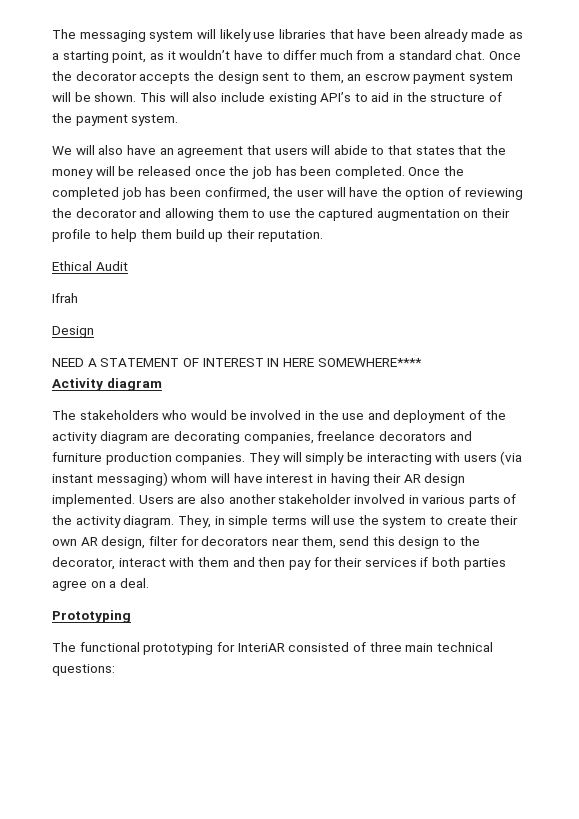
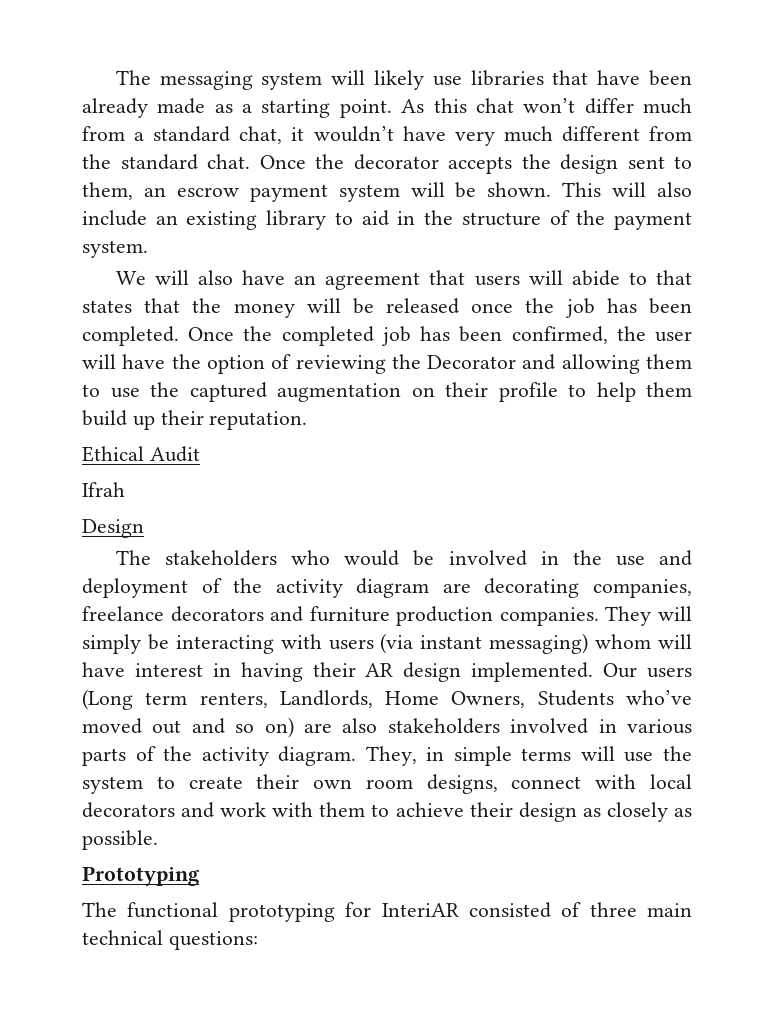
[112,50,280,63] point, as it wouldn’t have to -> [339,98,576,118] point. As this chat won’t
(452, 55) none -> [239,126,693,146] [82,154,198,170] chat, it wouldn’t have very much different from the standard
[268,92,352,105] existing API’s -> [155,210,327,230] an existing library
[75,208,137,218] decorator -> [427,355,517,369] Decorator
[52,358,422,367] [52,378,162,391] // NEED A STATEMENT OF INTEREST IN HERE SOMEWHERE**** // Activity diagram -> (144, 528) none
[138,494,352,504] Users are also another stakeholder -> [603,663,693,678] [82,689,693,710] [82,717,500,738] Our users (Long term renters, Landlords, Home Owners, Students who’ve moved out and so on) are also stakeholders
[80,536,480,549] [52,557,506,570] [52,578,149,591] AR design, filter for decorators near them, send this design to the decorator, interact with them and then pay for their services if both parties agree on a deal. -> [365,774,692,794] [82,802,692,822] [82,830,158,850] room designs, connect with local decorators and work with them to achieve their design as closely as possible.

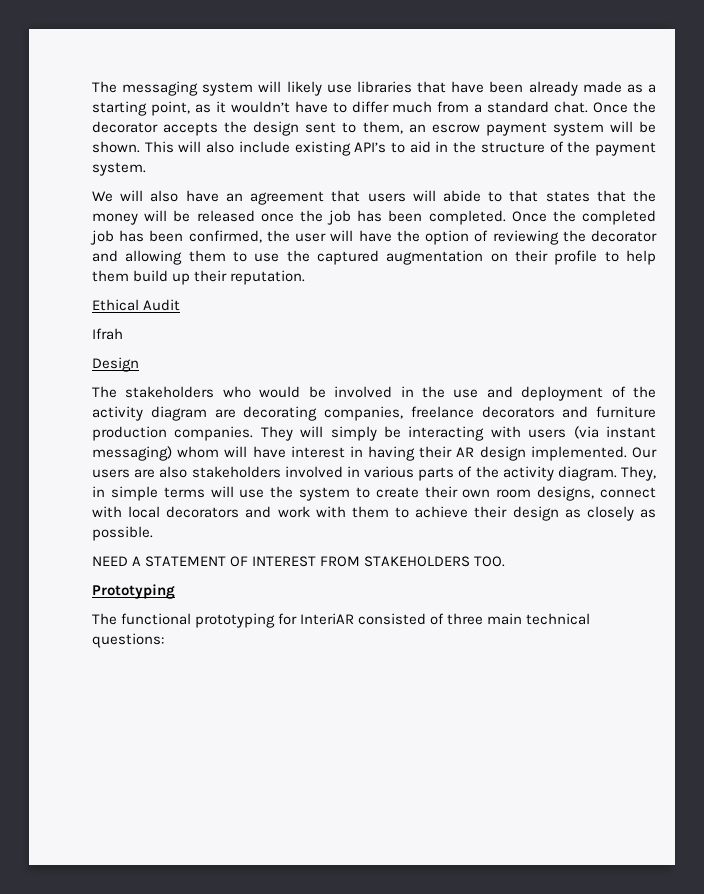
[339,98,576,118] point. As this chat won’t -> [150,101,347,116] point, as it wouldn’t have to
[239,126,693,146] [82,154,198,170] chat, it wouldn’t have very much different from the standard -> (550, 107) none
[155,210,327,230] an existing library -> [294,141,387,156] existing API’s
[427,355,517,369] Decorator -> [591,230,657,242] decorator
[82,689,693,710] [82,717,294,738] (Long term renters, Landlords, Home Owners, Students who’ve moved out and so on) -> (130, 473) none
(158, 840) none -> [92,556,506,567] // NEED A STATEMENT OF INTEREST FROM STAKEHOLDERS TOO.

